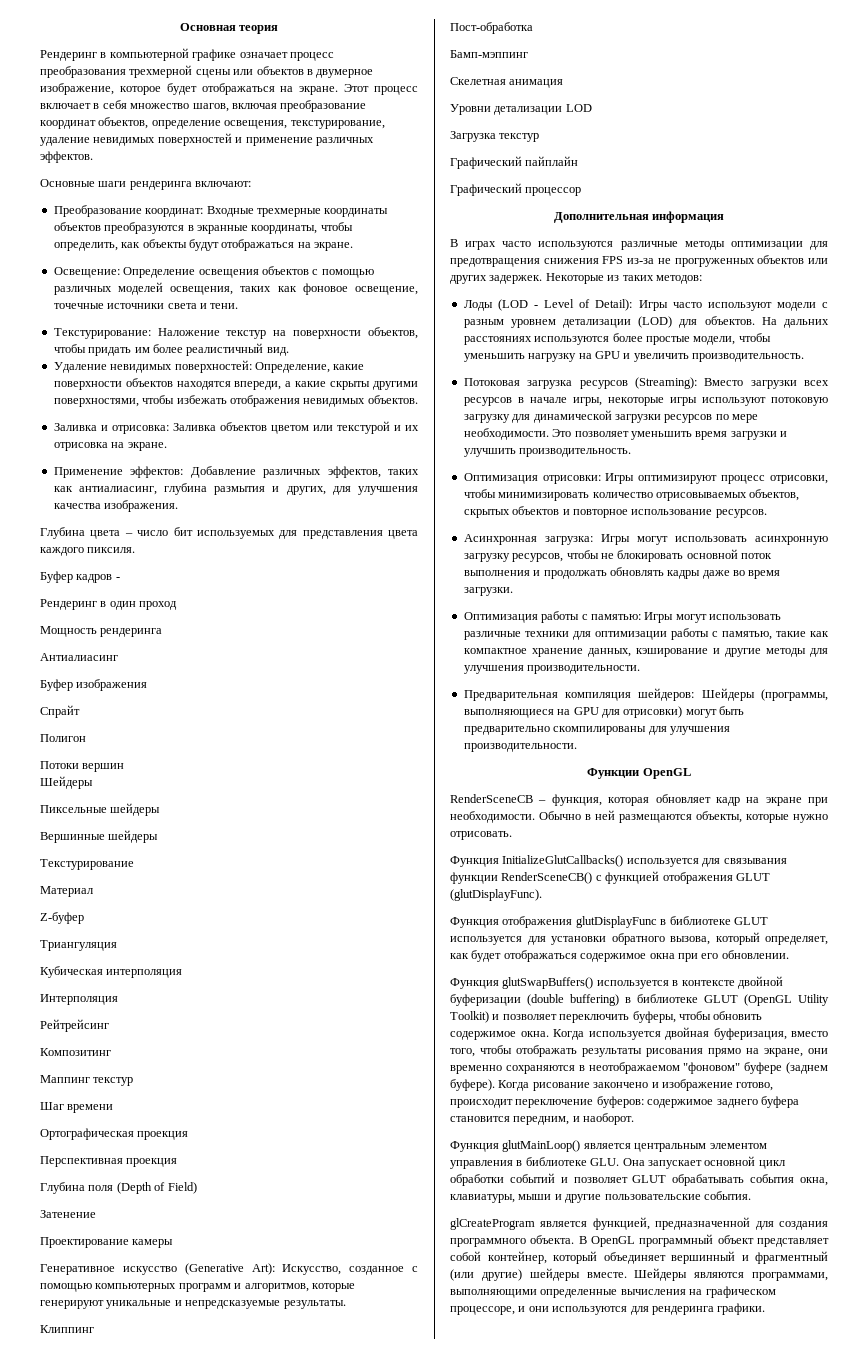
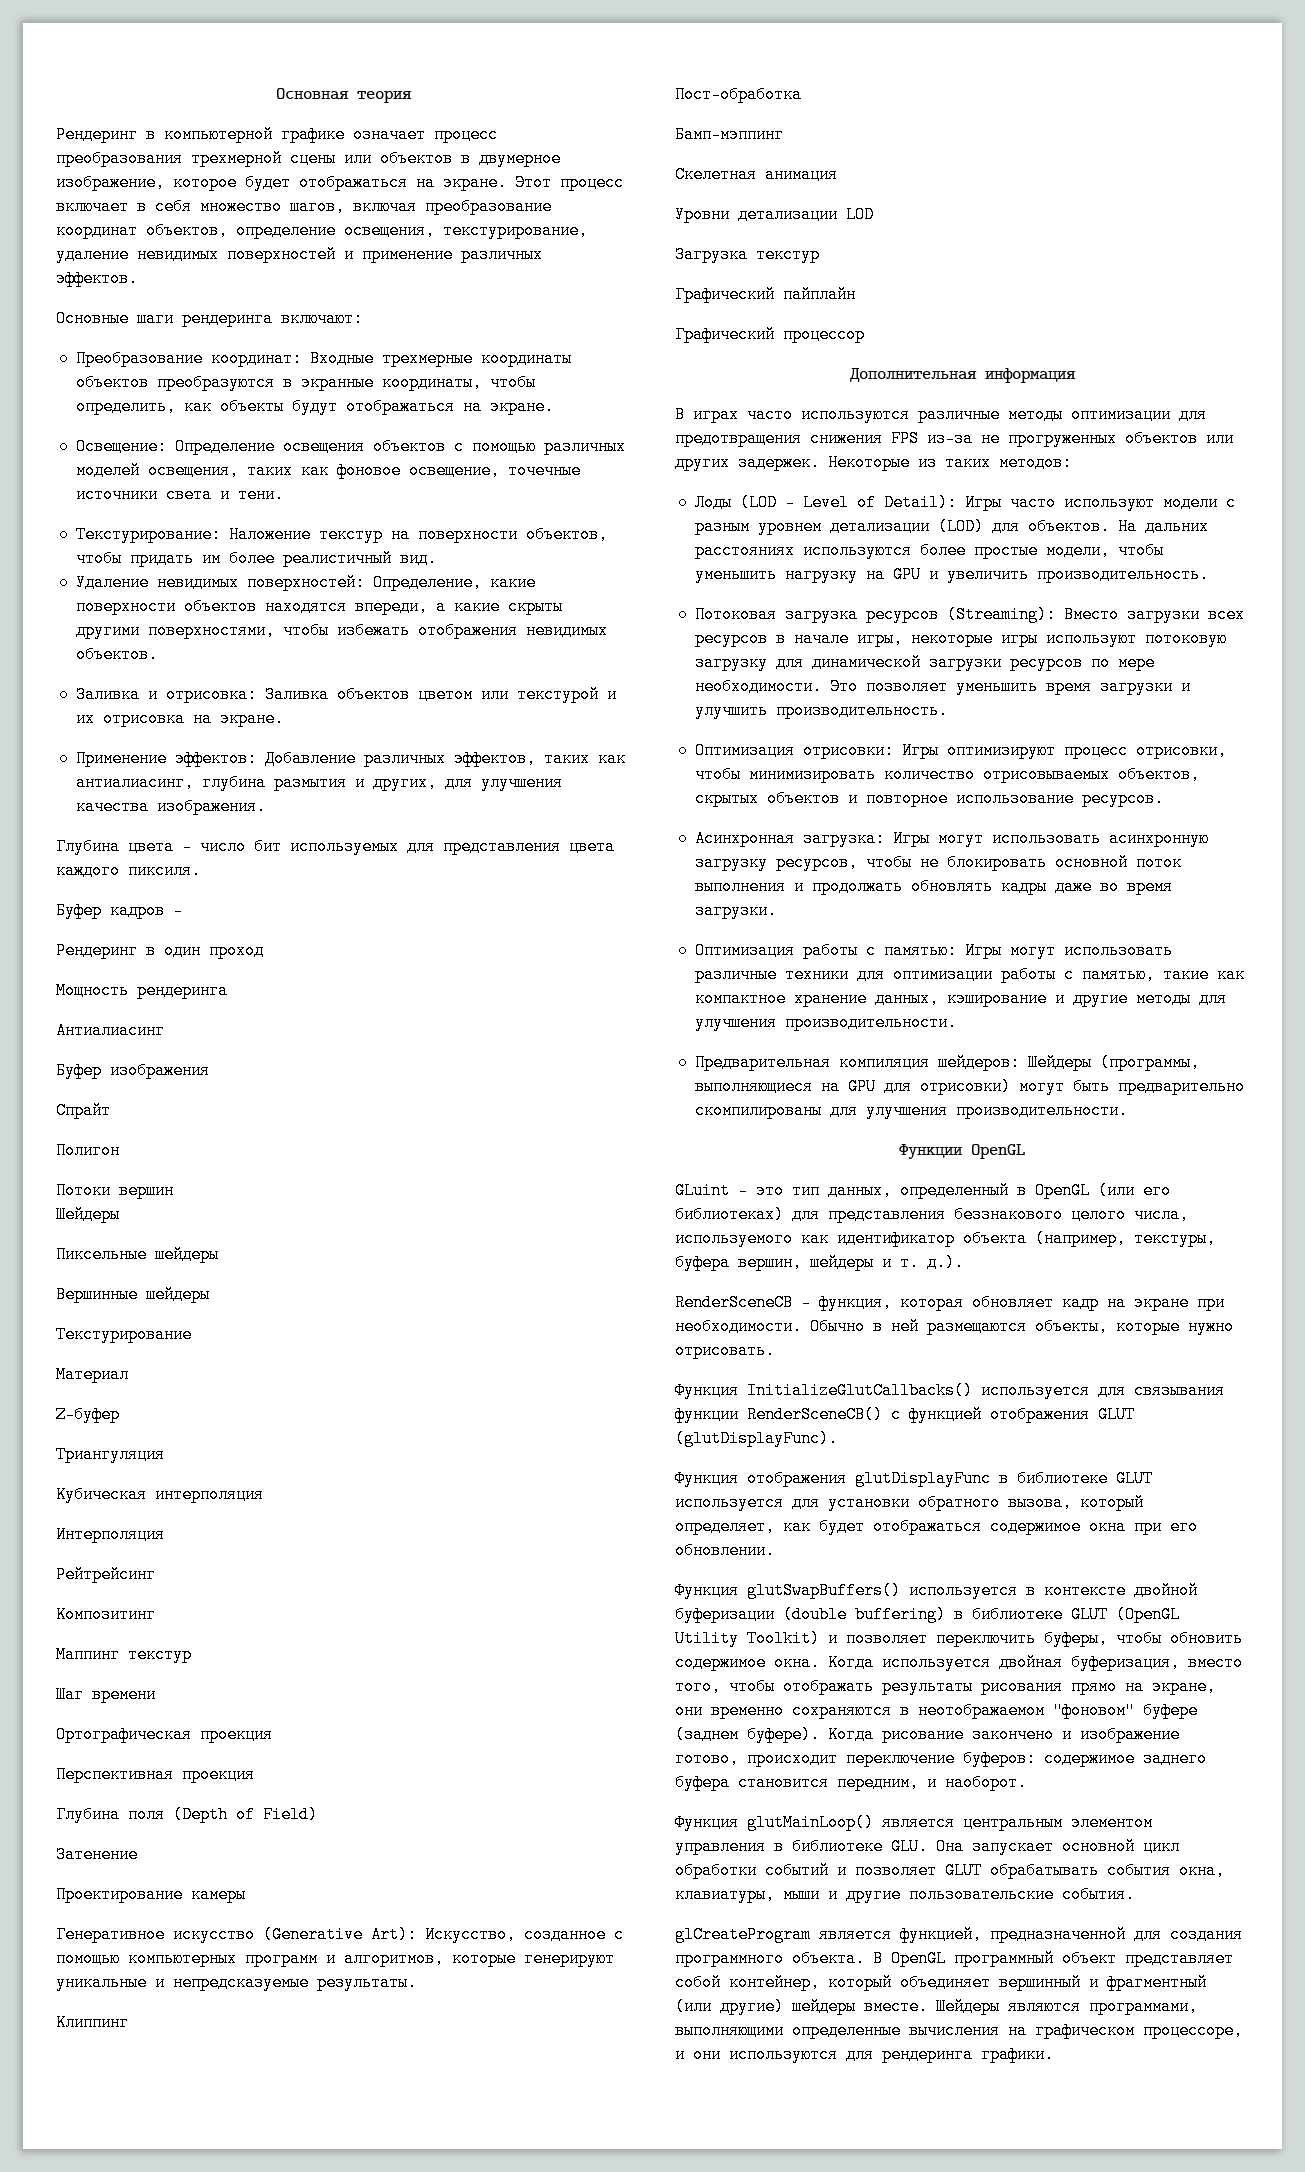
(691, 773) none -> [675,1182,1170,1199] [675,1206,1189,1223] [675,1230,1216,1247] [675,1254,964,1271] // GLuint - это тип данных, определенный в OpenGL (или его библиотеках) для представления беззнакового целого числа, используемого как идентификатор объекта (например, текстуры, буфера вершин, шейдеры и т. д.).

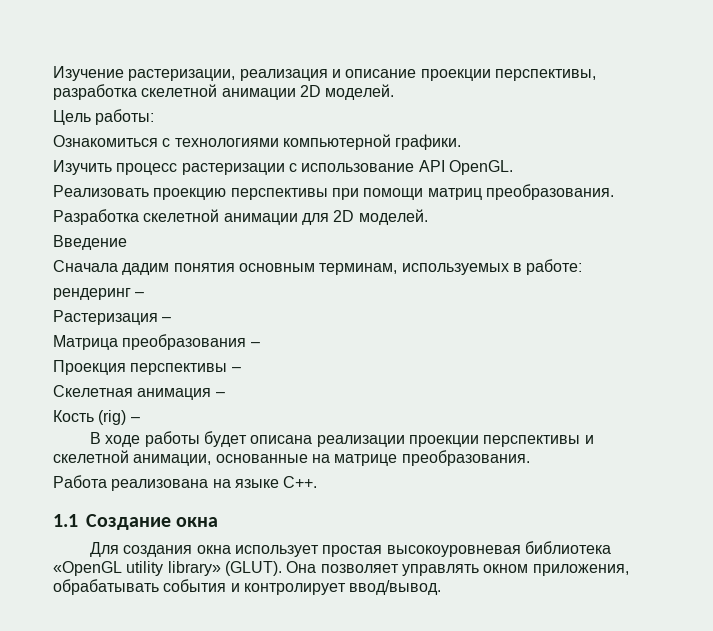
[275,88,412,103] [56,127,497,143] [56,151,560,167] [56,174,623,191] [56,198,551,215] [56,222,588,239] [56,247,542,263] [56,270,138,287] [56,310,363,327] [75,350,571,367] [75,374,535,391] [75,398,554,415] [75,438,625,455] [75,462,580,479] [75,486,284,503] [75,526,608,543] [75,550,437,567] [75,574,535,591] [75,598,562,615] [75,622,607,639] [75,646,158,663] [75,686,616,703] [75,710,284,727] [75,750,625,767] [75,774,562,791] [75,798,266,815] [56,839,614,855] [56,862,201,879] [56,902,183,919] [56,943,263,959] [56,983,227,999] [56,1023,164,1039] [56,1063,209,1079] [56,1103,110,1119] [56,1143,119,1159] [56,1183,173,1199] [56,1207,119,1223] [56,1247,218,1263] [56,1287,209,1303] [56,1327,191,1343] [56,1367,128,1383] [56,1406,119,1423] [56,1447,164,1463] [56,1487,263,1503] [56,1527,164,1543] [56,1567,155,1583] [56,1607,155,1623] [56,1647,191,1663] [56,1687,155,1703] [56,1727,272,1743] [56,1767,254,1783] [56,1806,318,1823] [56,1847,137,1863] [56,1887,245,1903] [56,1926,623,1943] [56,1950,614,1967] [56,1974,417,1991] [56,2015,128,2031] [675,86,801,103] [675,126,783,143] [675,167,837,183] [675,206,874,223] [675,247,819,263] [675,287,855,303] [675,327,864,343] [849,368,1076,383] [675,407,1206,423] [675,430,1233,447] [675,454,1072,471] [694,494,1235,511] [694,518,1208,535] [694,542,1163,559] [694,566,1209,583] [694,606,1244,623] [694,630,1226,647] [694,655,1154,671] [694,678,1190,695] [694,702,948,719] [694,742,1227,759] [694,766,1200,783] [694,790,1164,807] [694,830,1208,847] [694,854,1181,871] [694,879,1172,895] [694,902,777,919] [694,942,1172,959] [694,966,1244,983] [694,990,1226,1007] [694,1014,957,1031] [694,1054,1200,1071] [694,1078,1244,1095] [694,1102,1128,1119] [899,1144,1025,1159] [675,1182,1170,1199] [675,1206,1189,1223] [675,1230,1216,1247] [675,1254,964,1271] [675,1294,1224,1311] [675,1318,1233,1335] [675,1342,775,1359] [675,1382,1224,1399] [675,1406,1135,1423] [675,1430,838,1447] [675,1470,1153,1487] [675,1494,1143,1511] [675,1518,1197,1535] [675,1542,775,1559] [675,1582,1197,1599] [675,1606,1180,1623] [675,1630,1242,1647] [675,1654,1242,1671] [675,1678,1216,1695] [675,1702,1197,1719] [675,1726,1179,1743] [675,1750,1206,1767] [675,1774,1027,1791] [675,1814,1152,1831] [675,1838,1179,1855] [675,1862,1225,1879] [675,1886,1135,1903] [675,1926,1242,1943] [675,1950,1233,1967] [675,1974,1206,1991] [675,1998,1198,2015] [675,2022,1243,2039] [675,2046,1054,2063] Основная теория // Рендеринг в компьютерной графике означает процесс преобразования трехмерной сцены или объектов в двумерное изображение, которое будет отображаться на экране. Этот процесс включает в себя множество шагов, включая преобразование координат объектов, определение освещения, текстурирование, удаление невидимых поверхностей и применение различных эффектов. // Основные шаги рендеринга включают: // Преобразование координат: Входные трехмерные координаты объектов преобразуются в экранные координаты, чтобы определить, как объекты будут отображаться на экране. // Освещение: Определение освещения объектов с помощью различных моделей освещения, таких как фоновое освещение, точечные источники света и тени. // Текстурирование: Наложение текстур на поверхности объектов, чтобы придать им более реалистичный вид. // Удаление невидимых поверхностей: Определение, какие поверхности объектов находятся впереди, а какие скрыты другими поверхностями, чтобы избежать отображения невидимых объектов. // Заливка и отрисовка: Заливка объектов цветом или текстурой и их отрисовка на экране. // Применение эффектов: Добавление различных эффектов, таких как антиалиасинг, глубина размытия и других, для улучшения качества изображения. // Глубина цвета – число бит используемых для представления цвета каждого пиксиля. // Буфер кадров - // Рендеринг в один проход // Мощность рендеринга // Антиалиасинг // Буфер изображения // Спрайт // Полигон // Потоки вершин // Шейдеры // Пиксельные шейдеры // Вершинные шейдеры // Текстурирование // Материал // Z-буфер // Триангуляция // Кубическая интерполяция // Интерполяция // Рейтрейсинг // Композитинг // Маппинг текстур // Шаг времени // Ортографическая проекция // Перспективная проекция // Глубина поля (Depth of Field) // Затенение // Проектирование камеры // Генеративное искусство (Generative Art): Искусство, созданное с помощью компьютерных программ и алгоритмов, которые генерируют уникальные и непредсказуемые результаты. // Клиппинг // Пост-обработка // Бамп-мэппинг // Скелетная анимация // Уровни детализации LOD // Загрузка текстур // Графический пайплайн // Графический процессор // Дополнительная информация // В играх часто используются различные методы оптимизации для предотвращения снижения FPS из-за не прогруженных объектов или других задержек. Некоторые из таких методов: // Лоды (LOD - Level of Detail): Игры часто используют модели с разным уровнем детализации (LOD) для объектов. На дальних расстояниях используются более простые модели, чтобы уменьшить нагрузку на GPU и увеличить производительность. // Потоковая загрузка ресурсов (Streaming): Вместо загрузки всех ресурсов в начале игры, некоторые игры используют потоковую загрузку для динамической загрузки ресурсов по мере необходимости. Это позволяет уменьшить время загрузки и улучшить производительность. // Оптимизация отрисовки: Игры оптимизируют процесс отрисовки, чтобы минимизировать количество отрисовываемых объектов, скрытых объектов и повторное использование ресурсов. // Асинхронная загрузка: Игры могут использовать асинхронную загрузку ресурсов, чтобы не блокировать основной поток выполнения и продолжать обновлять кадры даже во время загрузки. // Оптимизация работы с памятью: Игры могут использовать различные техники для оптимизации работы с памятью, такие как компактное хранение данных, кэширование и другие методы для улучшения производительности. // Предварительная компиляция шейдеров: Шейдеры (программы, выполняющиеся на GPU для отрисовки) могут быть предварительно скомпилированы для улучшения производительности. // Функции OpenGL // GLuint - это тип данных, определенный в OpenGL (или его библиотеках) для представления беззнакового целого числа, используемого как идентификатор объекта (например, текстуры, буфера вершин, шейдеры и т. д.). // RenderSceneCB – функция, которая обновляет кадр на экране при необходимости. Обычно в ней размещаются объекты, которые нужно отрисовать. // Функция InitializeGlutCallbacks() используется для связывания функции RenderSceneCB() с функцией отображения GLUT (glutDisplayFunc). // Функция отображения glutDisplayFunc в библиотеке GLUT используется для установки обратного вызова, который определяет, как будет отображаться содержимое окна при его обновлении. // Функция glutSwapBuffers() используется в контексте двойной буферизации (double buffering) в библиотеке GLUT (OpenGL Utility Toolkit) и позволяет переключить буферы, чтобы обновить содержимое окна. Когда используется двойная буферизация, вместо того, чтобы отображать результаты рисования прямо на экране, они временно сохраняются в неотображаемом "фоновом" буфере (заднем буфере). Когда рисование закончено и изображение готово, происходит переключение буферов: содержимое заднего буфера становится передним, и наоборот. // Функция glutMainLoop() является центральным элементом управления в библиотеке GLU. Она запускает основной цикл обработки событий и позволяет GLUT обрабатывать события окна, клавиатуры, мыши и другие пользовательские события. // glCreateProgram является функцией, предназначенной для создания программного объекта. В OpenGL программный объект представляет собой контейнер, который объединяет вершинный и фрагментный (или другие) шейдеры вместе. Шейдеры являются программами, выполняющими определенные вычисления на графическом процессоре, и они используются для рендеринга графики. -> [53,66,596,81] [53,84,395,100] [53,109,155,125] [53,134,462,150] [53,160,513,175] [53,184,614,200] [53,209,428,225] [53,235,127,250] [53,259,583,275] [53,288,145,300] [53,310,172,325] [53,334,260,350] [53,360,241,375] [53,385,225,400] [53,410,140,425] [90,431,594,447] [53,450,530,466] [53,475,318,491] [53,514,219,530] [90,541,612,557] [53,561,629,576] [53,579,442,595] Изучение растеризации, реализация и описание проекции перспективы, разработка скелетной анимации 2D моделей. // Цель работы: // Ознакомиться с технологиями компьютерной графики. // Изучить процесс растеризации с использование API OpenGL. // Реализовать проекцию перспективы при помощи матриц преобразования. // Разработка скелетной анимации для 2D моделей. // Введение // Сначала дадим понятия основным терминам, используемых в работе: // рендеринг – // Растеризация – // Матрица преобразования – // Проекция перспективы – // Скелетная анимация – // Кость (rig) – // В ходе работы будет описана реализации проекции перспективы и скелетной анимации, основанные на матрице преобразования. // Работа реализована на языке C++. // 1.1 Создание окна // Для создания окна использует простая высокоуровневая библиотека «OpenGL utility library» (GLUT). Она позволяет управлять окном приложения, обрабатывать события и контролирует ввод/вывод.

